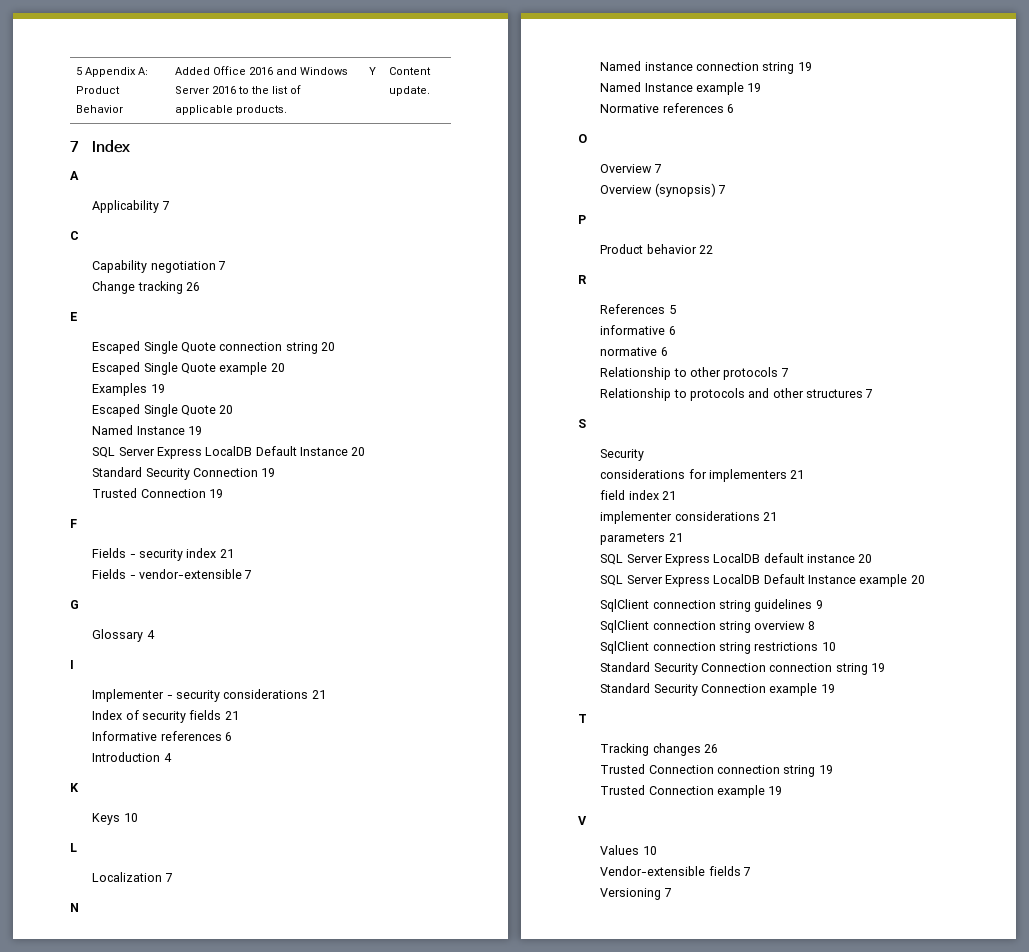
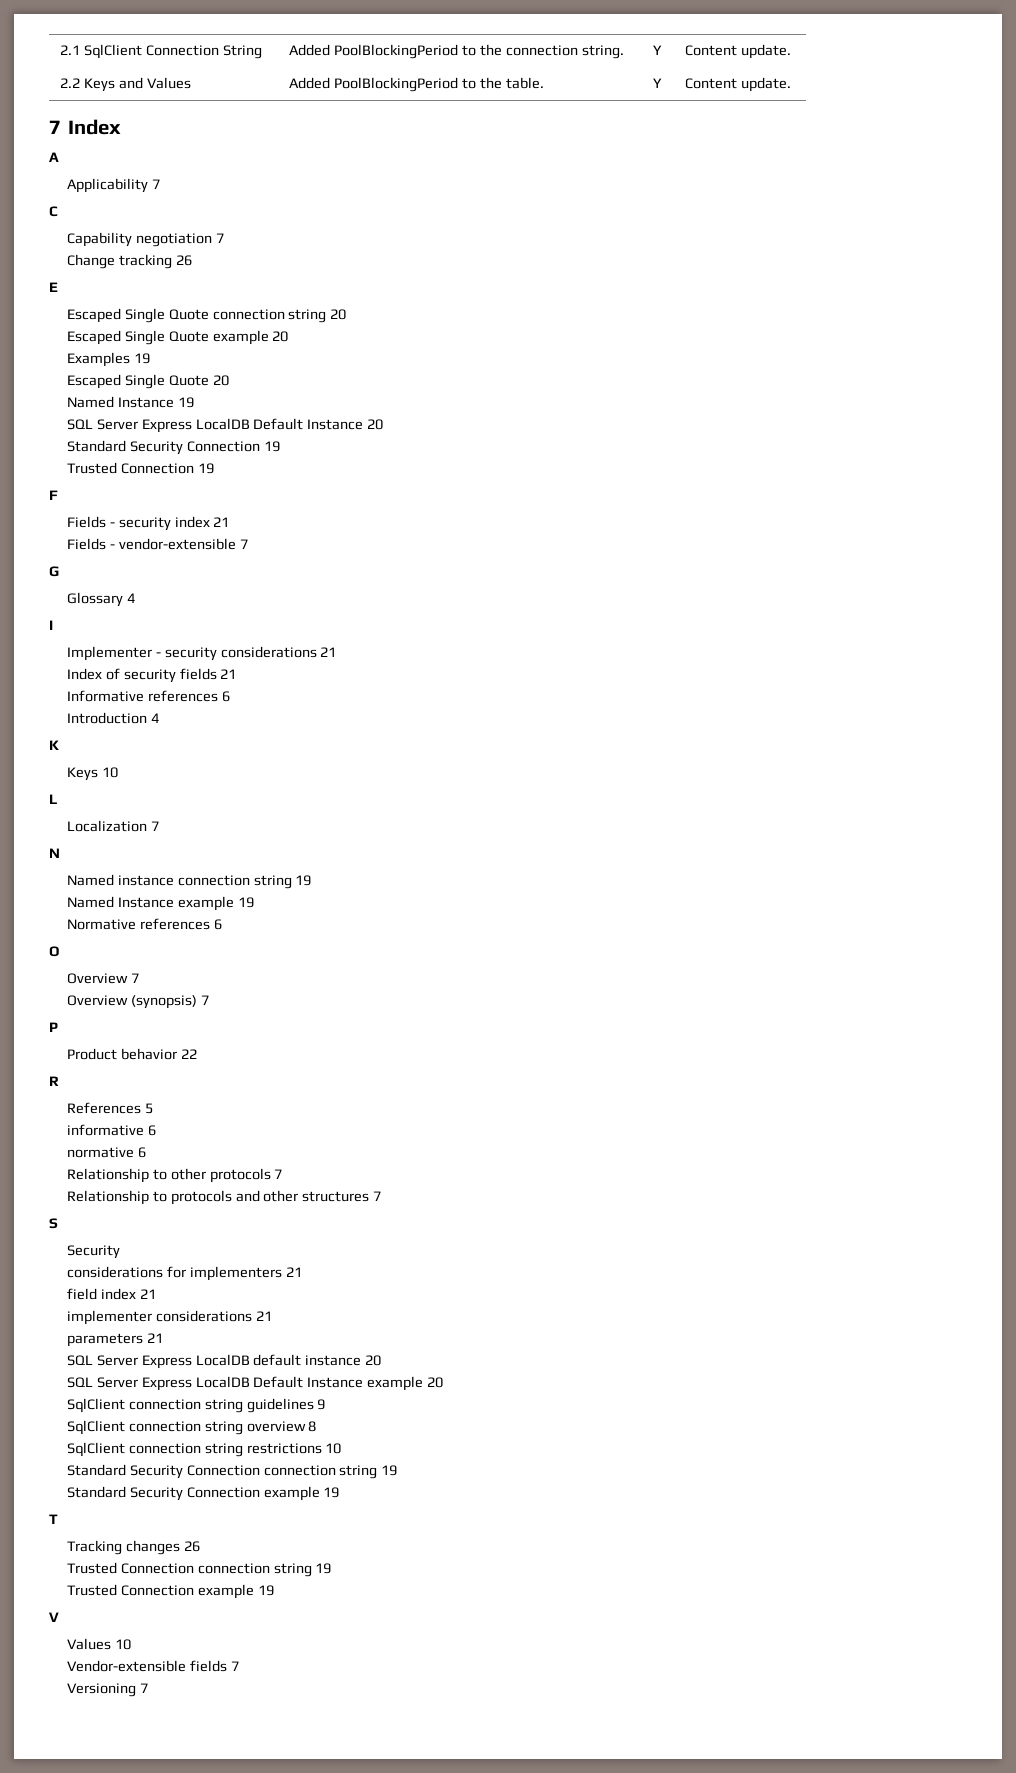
[76,67,149,77] [76,86,121,94] [76,105,124,113] [175,66,349,75] [175,85,302,94] [175,105,288,115] 5 Appendix A: Product Behavior | Added Office 2016 and Windows Server 2016 to the list of applicable products. -> [60,44,263,59] [289,44,625,59] [653,45,663,55] [685,44,792,59] [60,77,192,92] [289,77,545,92] 2.1 SqlClient Connection String | Added PoolBlockingPeriod to the connection string. | Y | Content update. // 2.2 Keys and Values | Added PoolBlockingPeriod to the table.

